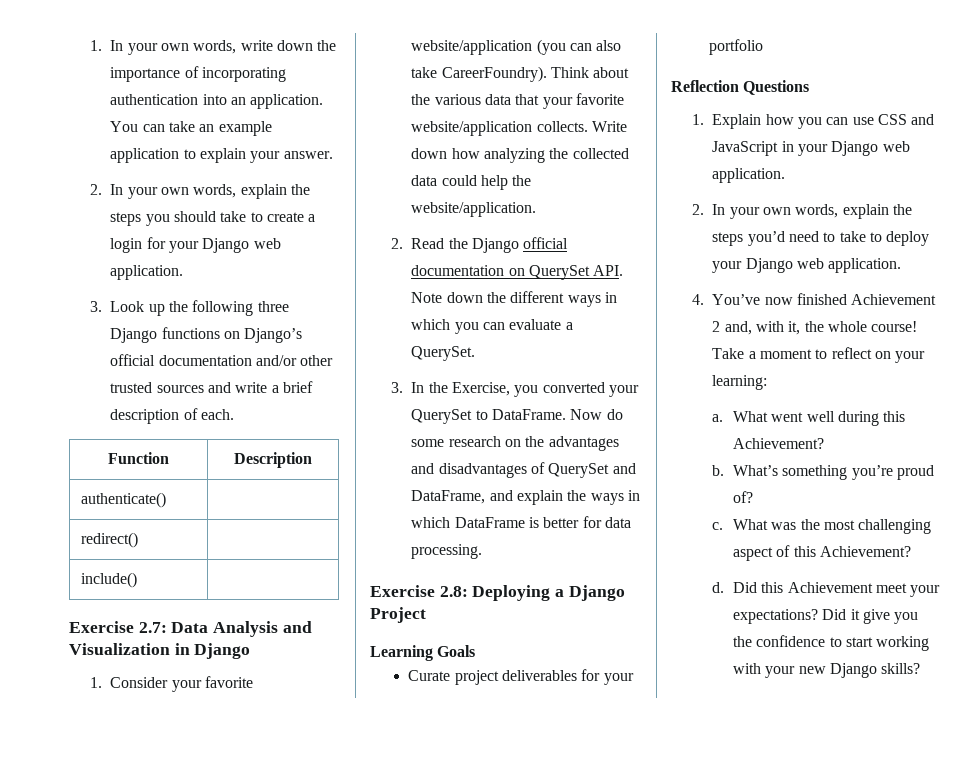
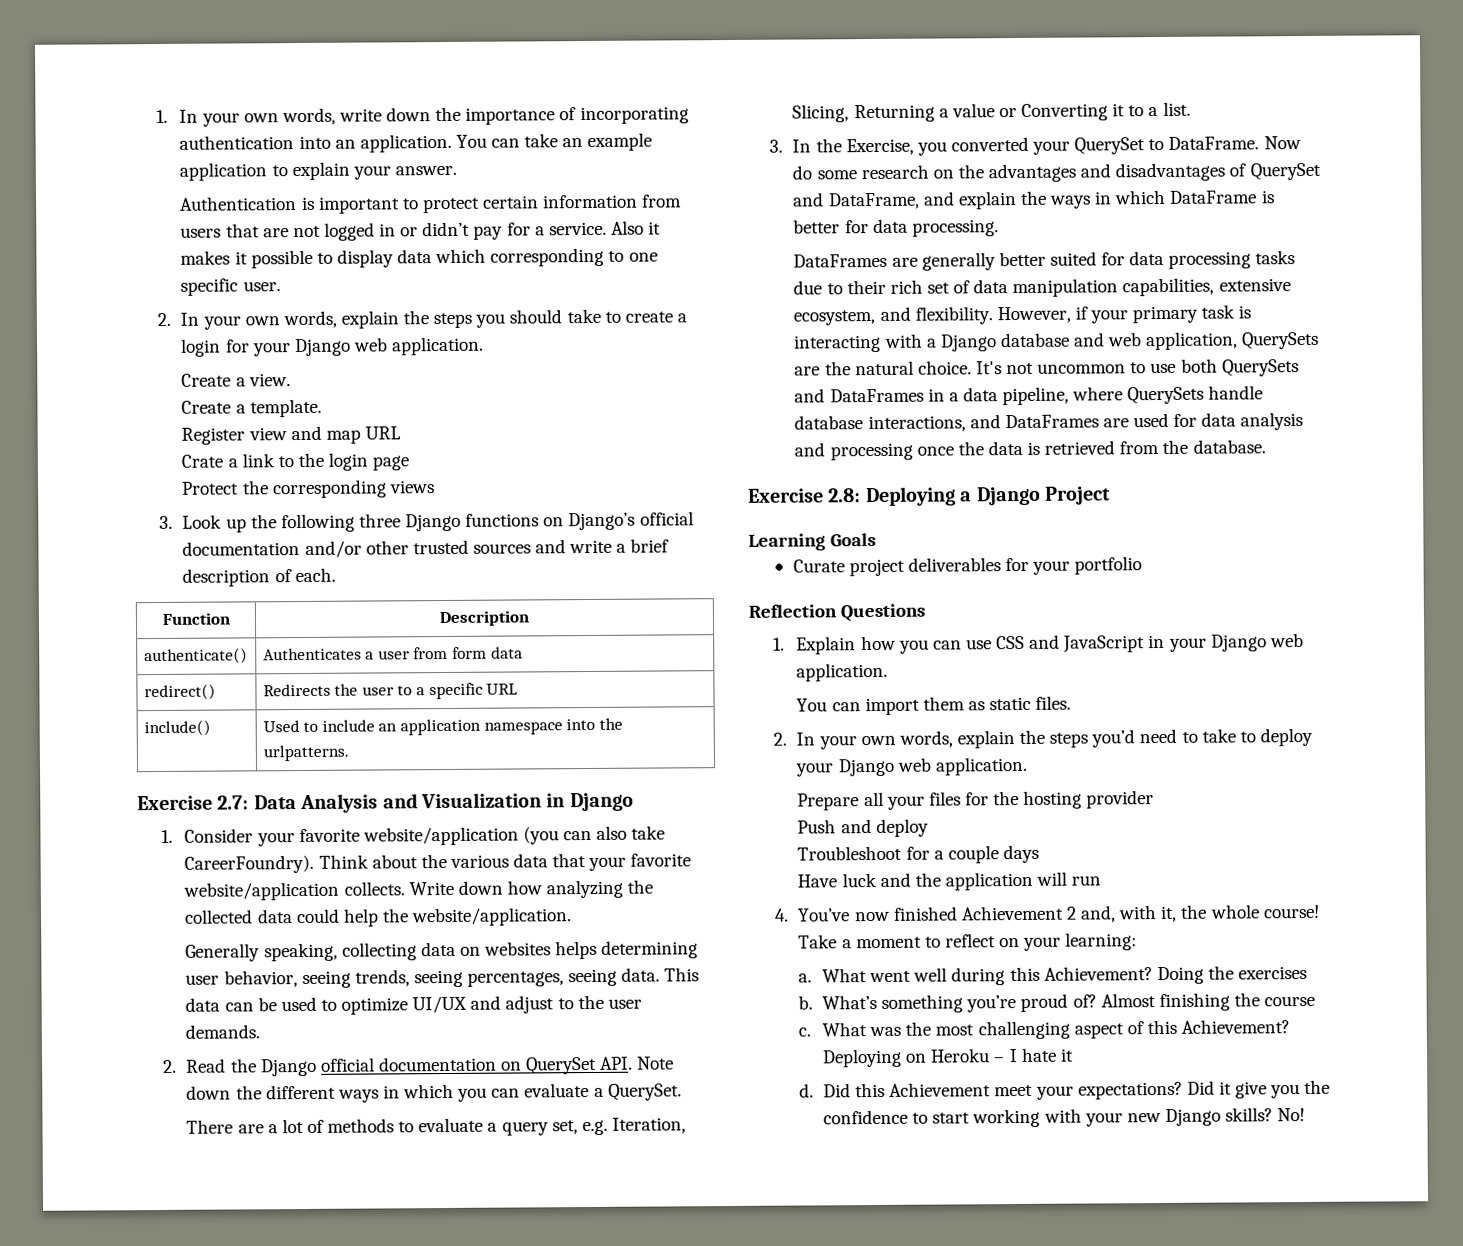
(333, 155) none -> [180,194,683,214] [180,220,662,241] [180,247,658,269] [180,278,281,296] // Authentication is important to protect certain information from users that are not logged in or didn’t pay for a service. Also it makes it possible to display data which corresponding to one specific user.
(184, 272) none -> [181,373,291,387] [181,398,322,418] [181,425,401,445] [181,452,410,471] [182,479,435,499] // Create a view. // Create a template. // Register view and map URL // Crate a link to the login page // Protect the corresponding views
[81,532,139,548] [81,572,138,588] // redirect() | // include() | -> [262,646,523,661] [143,683,216,701] [262,682,519,700] [143,719,211,737] [262,717,623,736] [262,744,349,762] Authenticates a user from form data // redirect() | Redirects the user to a specific URL // include() | Used to include an application namespace into the urlpatterns.
(537, 209) none -> [185,940,699,962] [185,967,700,989] [185,994,642,1015] [185,1024,261,1039] // Generally speaking, collecting data on websites helps determining user behavior, seeing trends, seeing percentages, seeing data. This data can be used to optimize UI/UX and adjust to the user demands.
(476, 353) none -> [186,1117,686,1136] [792,101,1191,123] // There are a lot of methods to evaluate a query set, e.g. Iteration, Slicing, Returning a value or Converting it to a list.
(483, 551) none -> [793,250,1296,271] [793,277,1291,298] [793,304,1252,326] [793,331,1320,353] [794,358,1299,377] [794,385,1264,406] [794,412,1304,433] [794,439,1266,461] // DataFrames are generally better suited for data processing tasks due to their rich set of data manipulation capabilities, extensive ecosystem, and flexibility. However, if your primary task is interacting with a Django database and web application, QuerySets are the natural choice. It's not uncommon to use both QuerySets and DataFrames in a data pipeline, where QuerySets handle database interactions, and DataFrames are used for data analysis and processing once the data is retrieved from the database.
(786, 175) none -> [796,695,1072,716] // You can import them as static files.
(902, 265) none -> [797,790,1155,811] [797,818,929,837] [797,844,1039,864] [797,871,1102,891] // Prepare all your files for the hosting provider // Push and deploy // Troubleshoot for a couple days // Have luck and the application will run
(825, 443) none -> [1156,965,1308,985] Doing the exercises
(754, 497) none -> [1100,992,1316,1012] Almost finishing the course
(911, 551) none -> [822,1047,1074,1068] Deploying on Heroku – I hate it
(921, 668) none -> [1277,1108,1306,1122] No!

